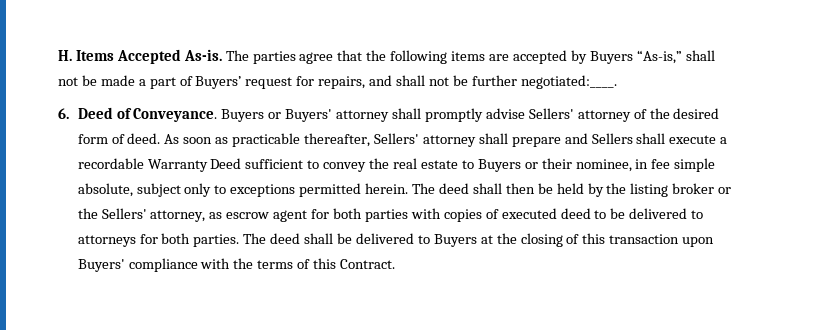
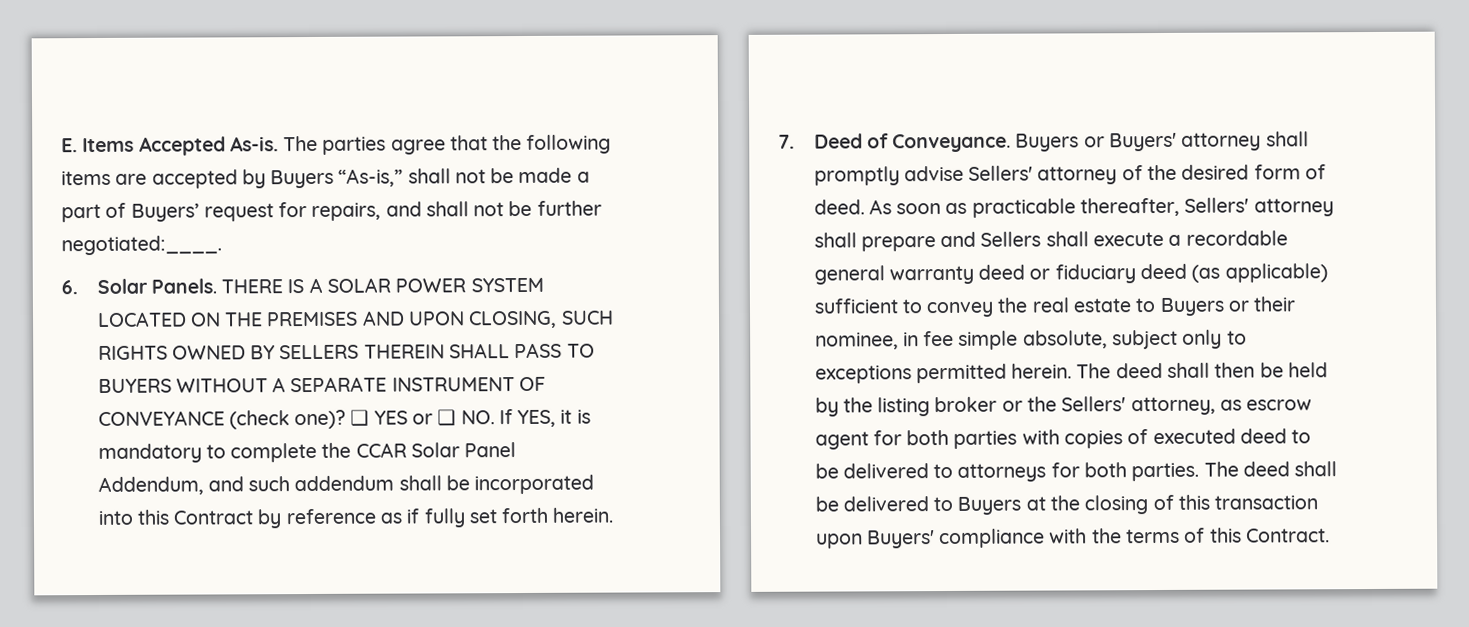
[58,50,72,61] H. -> [61,138,78,153] E.
(69, 113) none -> [96,277,544,295] [96,310,614,329] [97,342,595,361] [97,376,546,394] [97,409,591,430] [97,442,517,464] [97,474,595,496] [97,507,614,529] [778,134,795,149] Solar Panels. THERE IS A SOLAR POWER SYSTEM LOCATED ON THE PREMISES AND UPON CLOSING, SUCH RIGHTS OWNED BY SELLERS THEREIN SHALL PASS TO BUYERS WITHOUT A SEPARATE INSTRUMENT OF CONVEYANCE (check one)? ❑ YES or ❑ NO. If YES, it is mandatory to complete the CCAR Solar Panel Addendum, and such addendum shall be incorporated into this Contract by reference as if fully set forth herein. // 7.
[147,158,242,172] Warranty Deed -> [813,263,1328,285] general warranty deed or fiduciary deed (as applicable)

